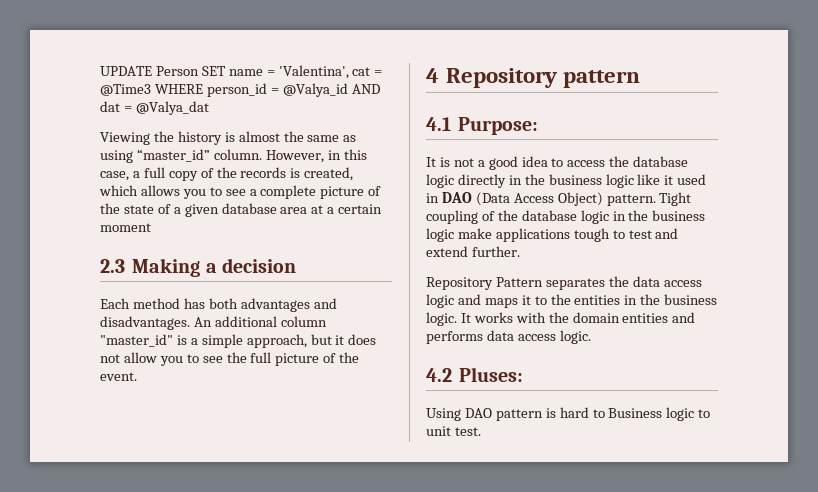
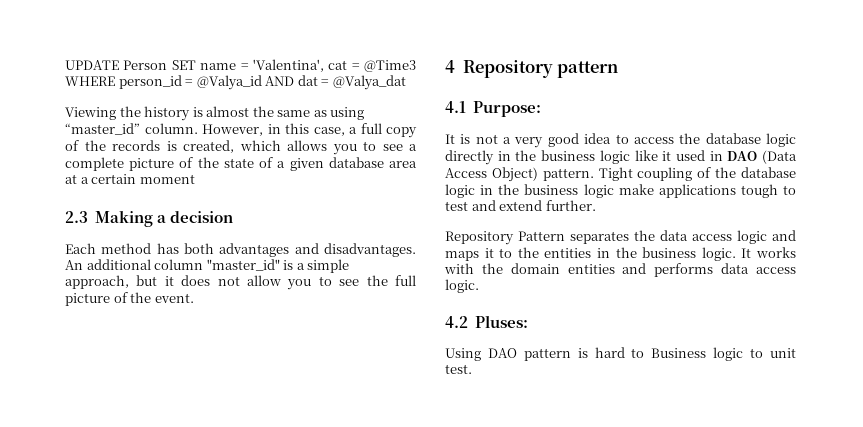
(485, 163) none -> [514,137,544,148] very

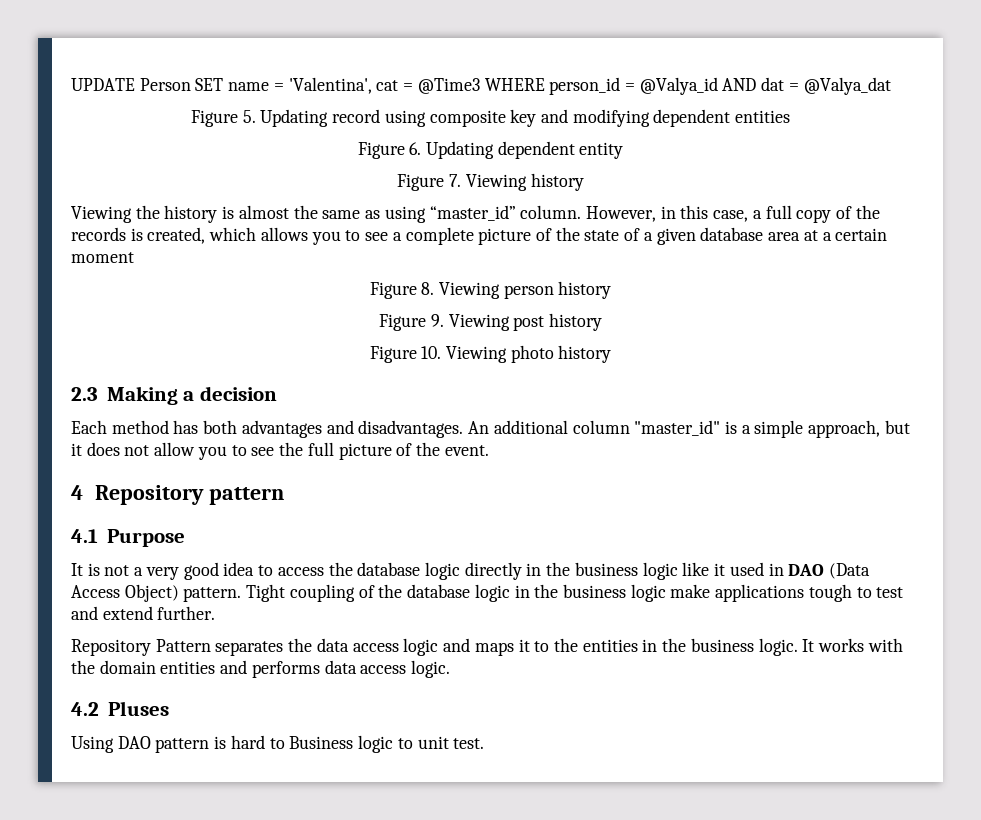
(406, 82) none -> [190,109,791,127] [357,141,624,159] [397,173,584,191] // Figure 5. Updating record using composite key and modifying dependent entities // Figure 6. Updating dependent entity // Figure 7. Viewing history
(195, 179) none -> [369,281,612,299] [379,313,602,331] [369,345,612,363] // Figure 8. Viewing person history // Figure 9. Viewing post history // Figure 10. Viewing photo history
[472,101,541,117] Purpose: -> [106,529,185,547] Purpose
[474,315,528,328] Pluses: -> [107,701,169,716] Pluses

